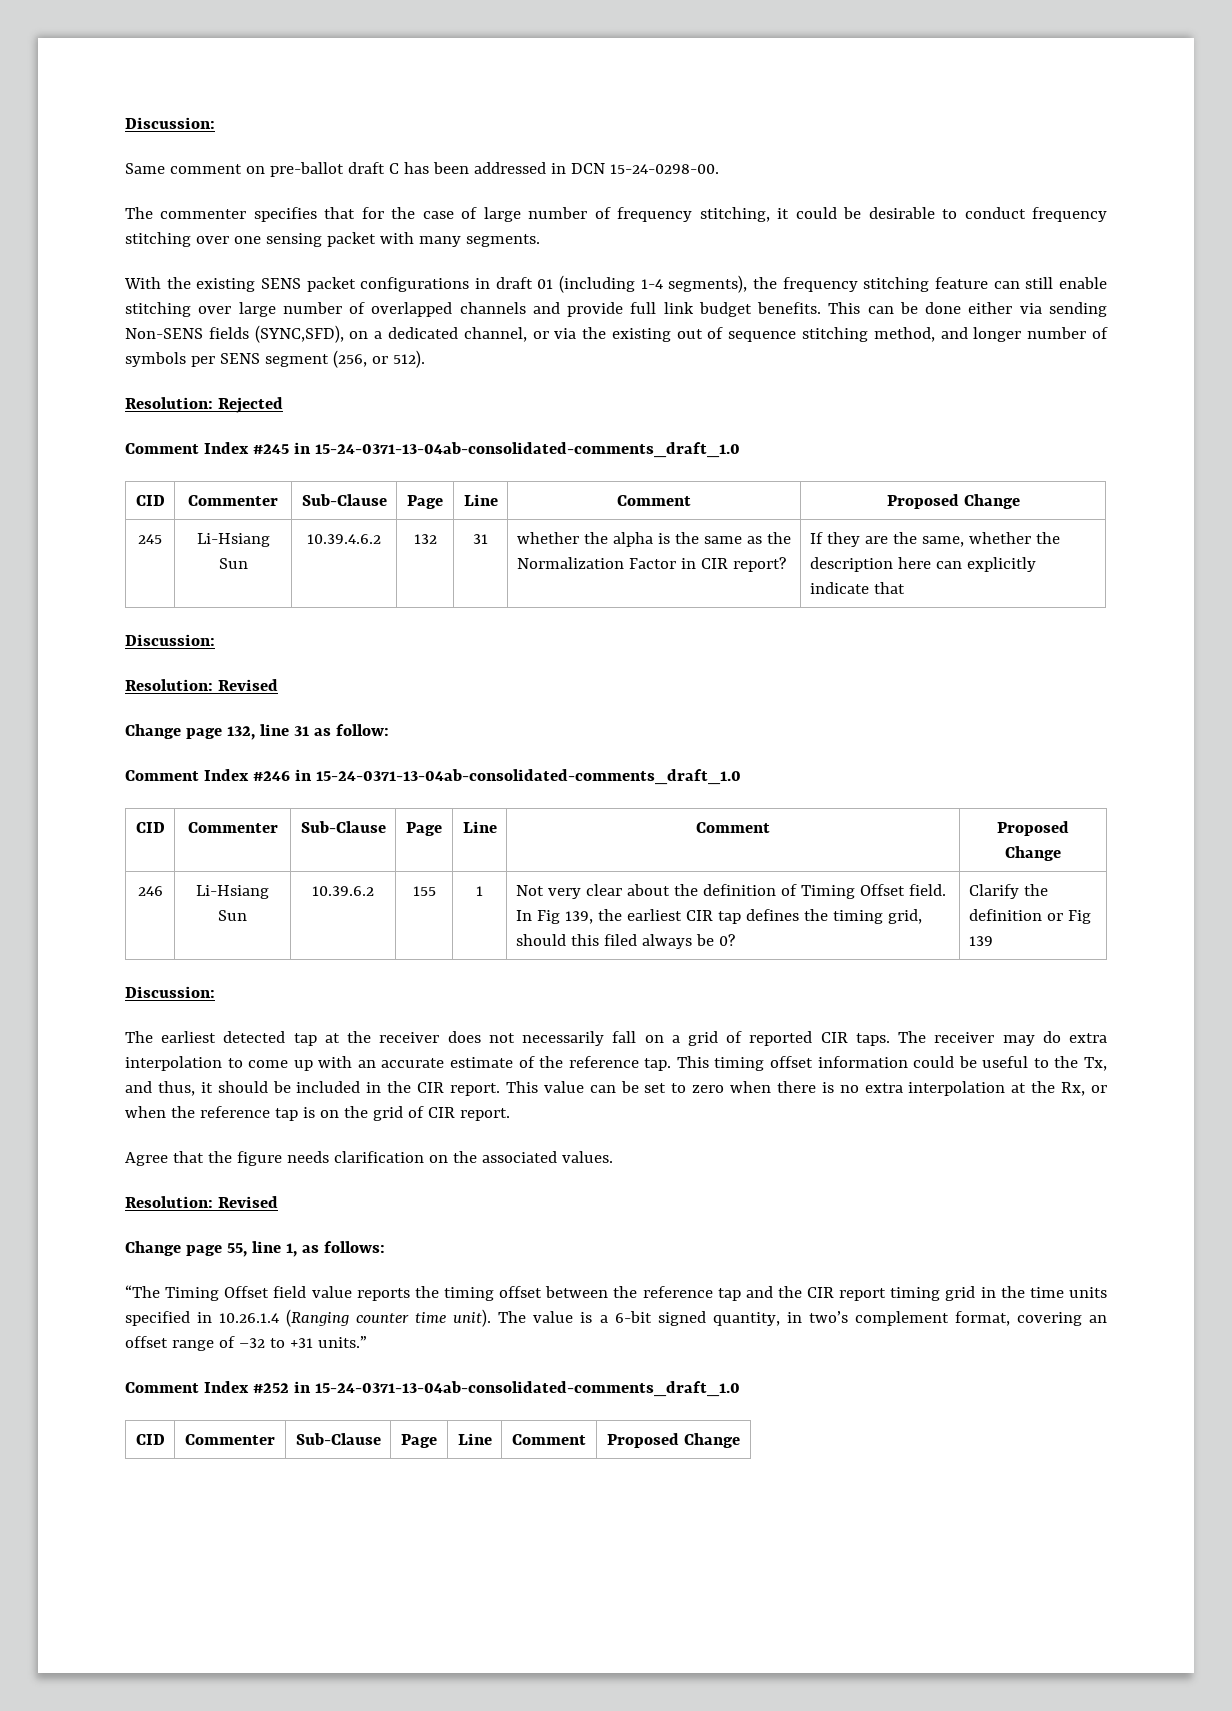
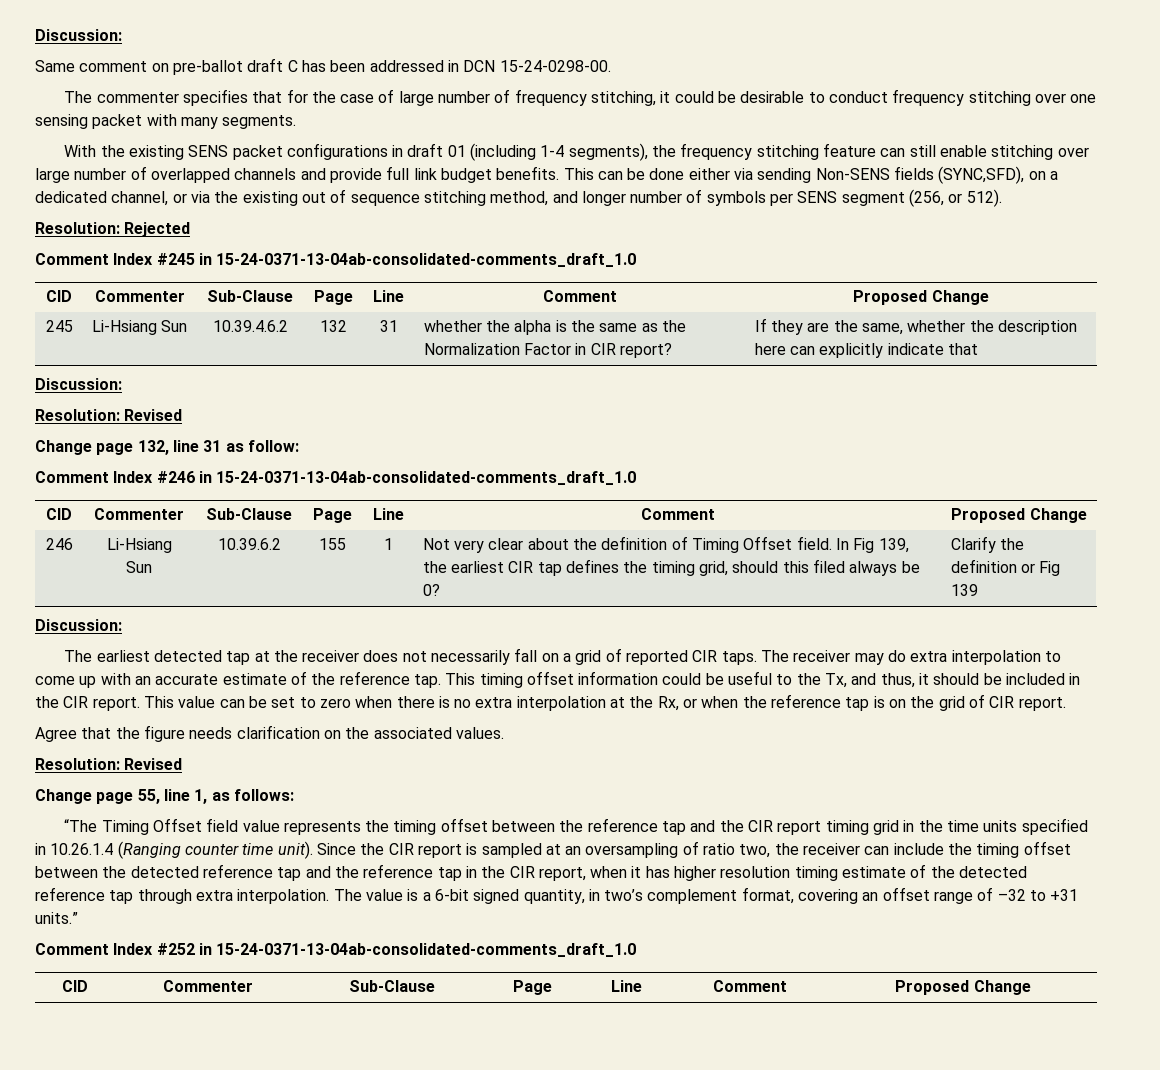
[356,1288,410,1301] reports -> [283,821,361,835] represents
(492, 1318) none -> [316,841,1071,858] [35,864,1028,881] [35,887,330,904] Since the CIR report is sampled at an oversampling of ratio two, the receiver can include the timing offset between the detected reference tap and the reference tap in the CIR report, when it has higher resolution timing estimate of the detected reference tap through extra interpolation.

